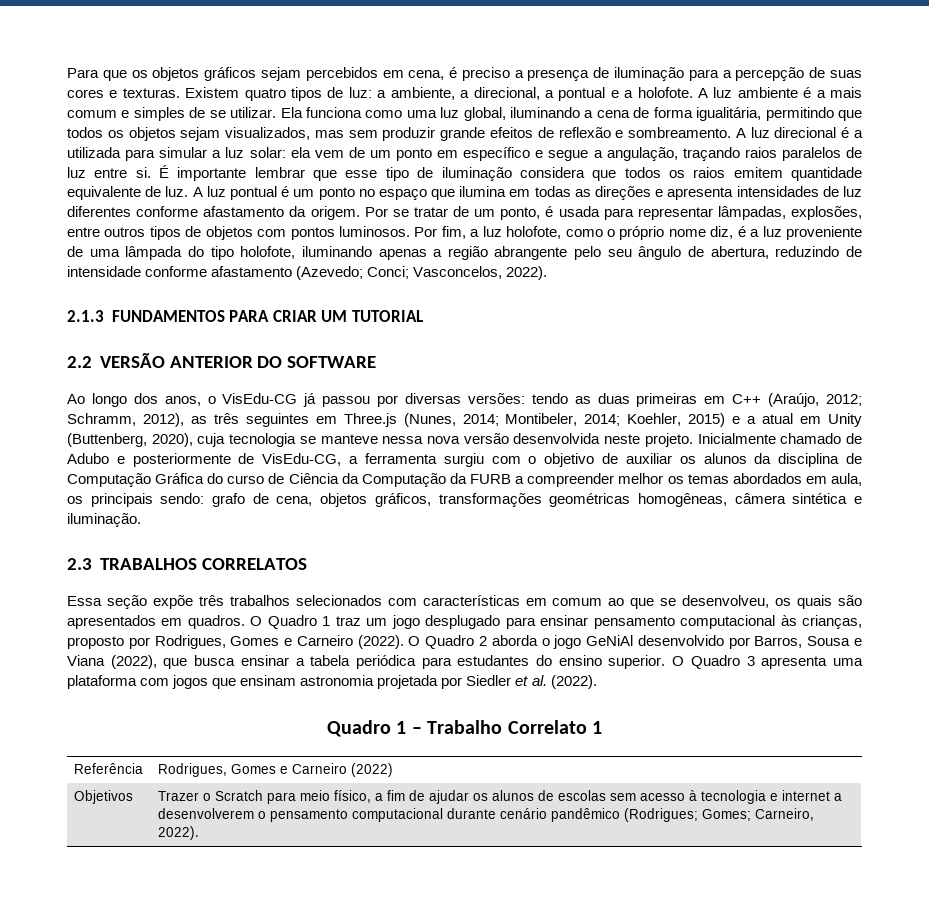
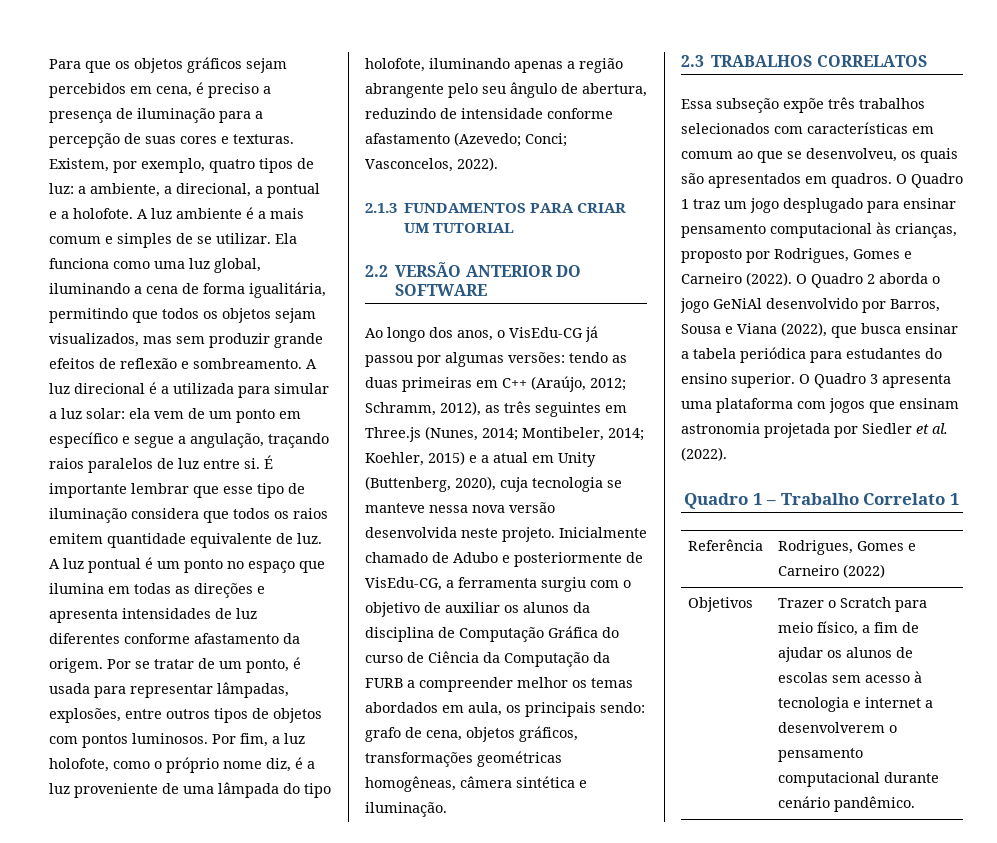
[185,87,240,98] Existem -> [49,158,205,173] Existem, por exemplo,
[405,393,462,404] diversas -> [445,352,504,367] algumas
[106,595,147,609] seção -> [716,98,779,113] subseção
[551,808,815,822] [158,826,200,840] pandêmico (Rodrigues; Gomes; Carneiro, 2022). -> [834,796,916,812] pandêmico.

